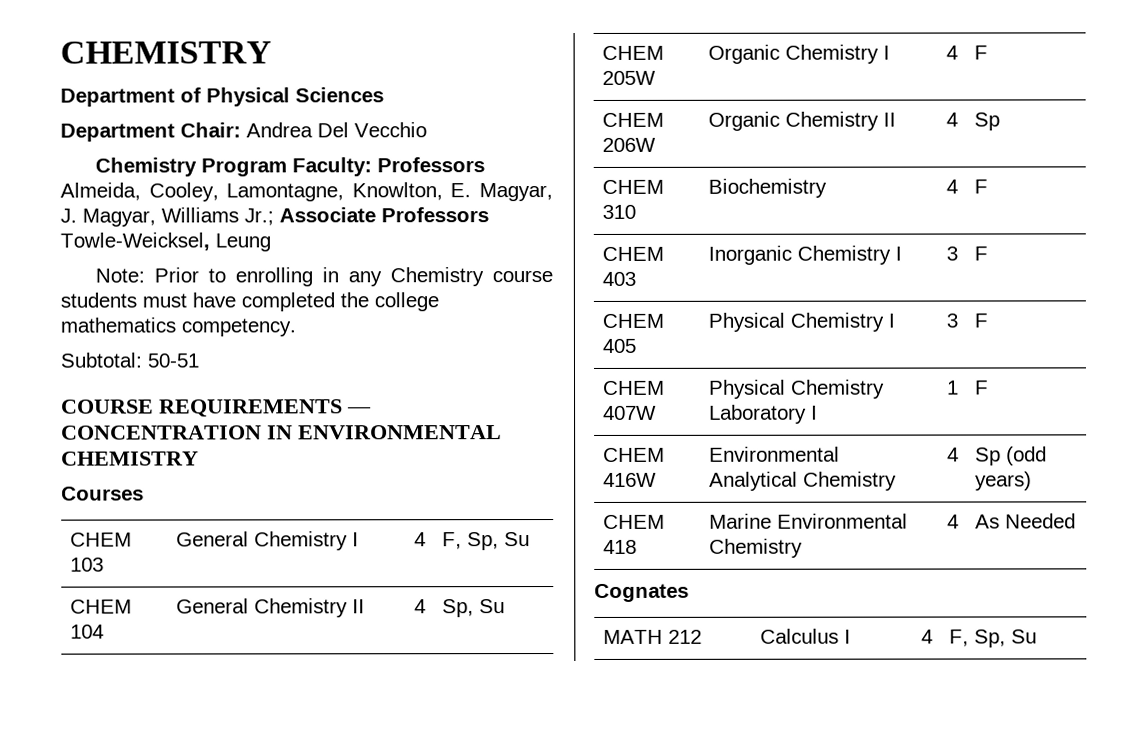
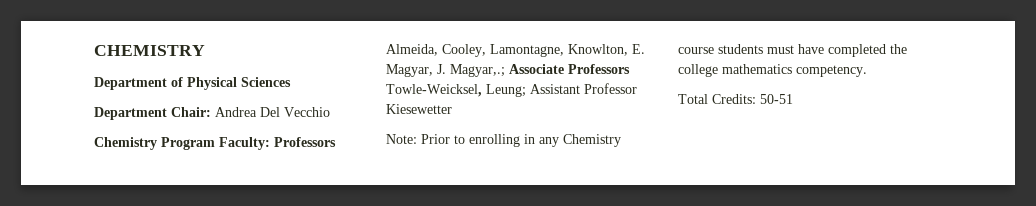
[82,207,489,227] [60,232,271,252] Magyar, Williams Jr.; Associate Professors Towle-Weicksel, Leung -> [450,64,630,77] [386,83,637,97] [386,104,452,114] Magyar,.; Associate Professors Towle-Weicksel, Leung; Assistant Professor Kiesewetter
[60,352,142,368] Subtotal: -> [678,94,756,104] Total Credits:
[61,399,372,418] [61,425,502,440] [61,451,199,466] [61,486,144,501] [70,532,133,547] [70,557,105,572] [176,531,360,551] [413,532,426,547] [442,532,531,551] [70,599,133,614] [70,624,105,639] [176,598,366,618] [413,599,426,614] [442,599,506,618] [602,45,665,60] [602,70,657,85] [708,44,891,64] [945,45,958,60] [974,45,989,60] [602,112,665,127] [602,137,657,152] [708,111,897,131] [945,112,958,127] [974,112,1001,131] [602,179,665,194] [602,204,637,219] [708,178,828,198] [945,179,958,194] [974,179,989,194] [602,246,665,261] [602,271,637,286] [708,245,903,265] [945,246,958,261] [974,246,989,261] [602,313,665,328] [602,338,637,353] [708,312,896,332] [945,313,958,328] [974,313,989,328] [603,380,666,395] [603,405,658,420] [709,379,886,399] [709,404,819,424] [946,380,959,395] [975,380,990,395] [603,447,666,462] [603,472,658,487] [709,446,841,462] [709,471,898,491] [946,447,959,462] [975,446,1048,466] [975,471,1033,491] [603,514,666,529] [603,539,638,554] [709,513,909,529] [709,538,804,558] [946,514,959,529] [975,513,1077,529] [594,583,689,602] [603,629,703,644] [760,628,852,644] [920,629,933,644] [949,629,1038,648] // COURSE REQUIREMENTS — CONCENTRATION IN ENVIRONMENTAL CHEMISTRY // Courses // CHEM 103 | General Chemistry I | 4 | F, Sp, Su // CHEM 104 | General Chemistry II | 4 | Sp, Su // CHEM 205W | Organic Chemistry I | 4 | F // CHEM 206W | Organic Chemistry II | 4 | Sp // CHEM 310 | Biochemistry | 4 | F // CHEM 403 | Inorganic Chemistry I | 3 | F // CHEM 405 | Physical Chemistry I | 3 | F // CHEM 407W | Physical Chemistry Laboratory I | 1 | F // CHEM 416W | Environmental Analytical Chemistry | 4 | Sp (odd years) // CHEM 418 | Marine Environmental Chemistry | 4 | As Needed // Cognates // MATH 212 | Calculus I | 4 | F, Sp, Su -> (793, 99) none

